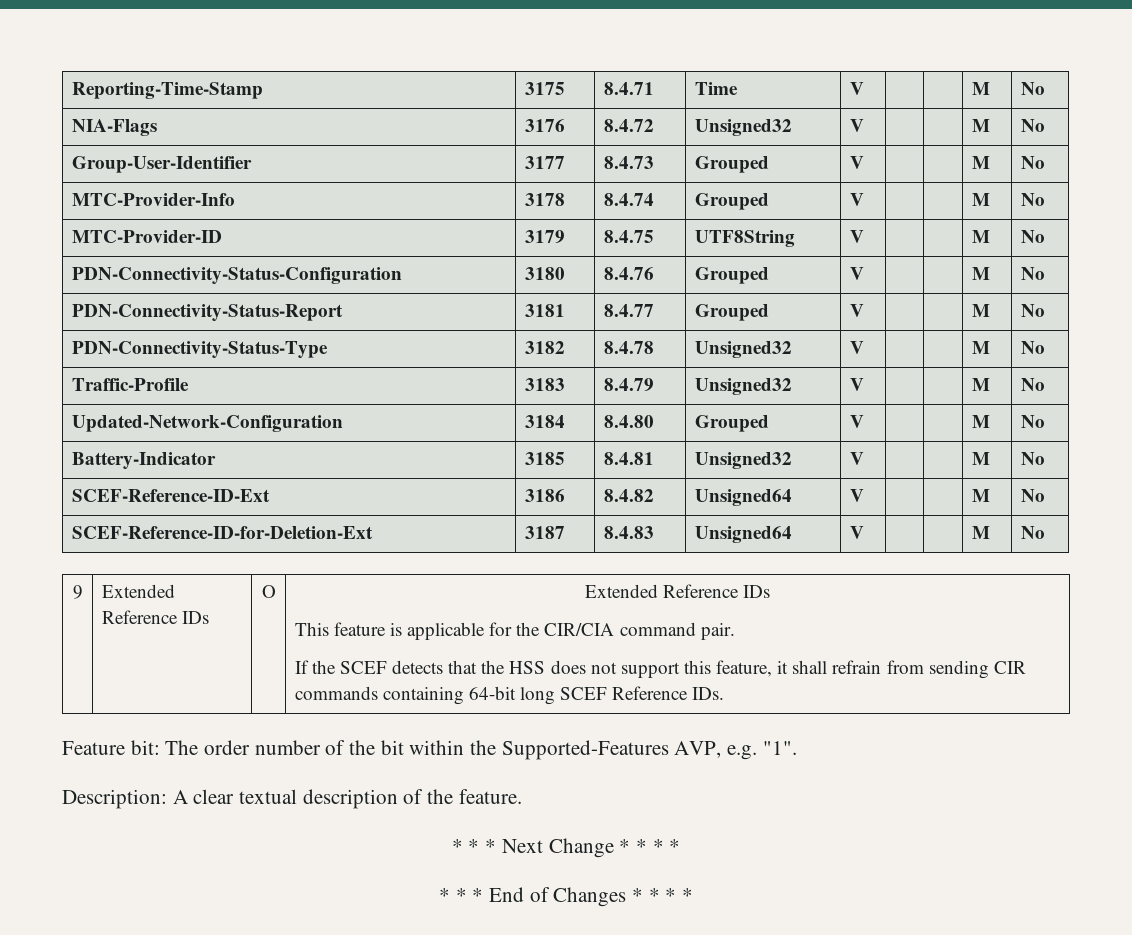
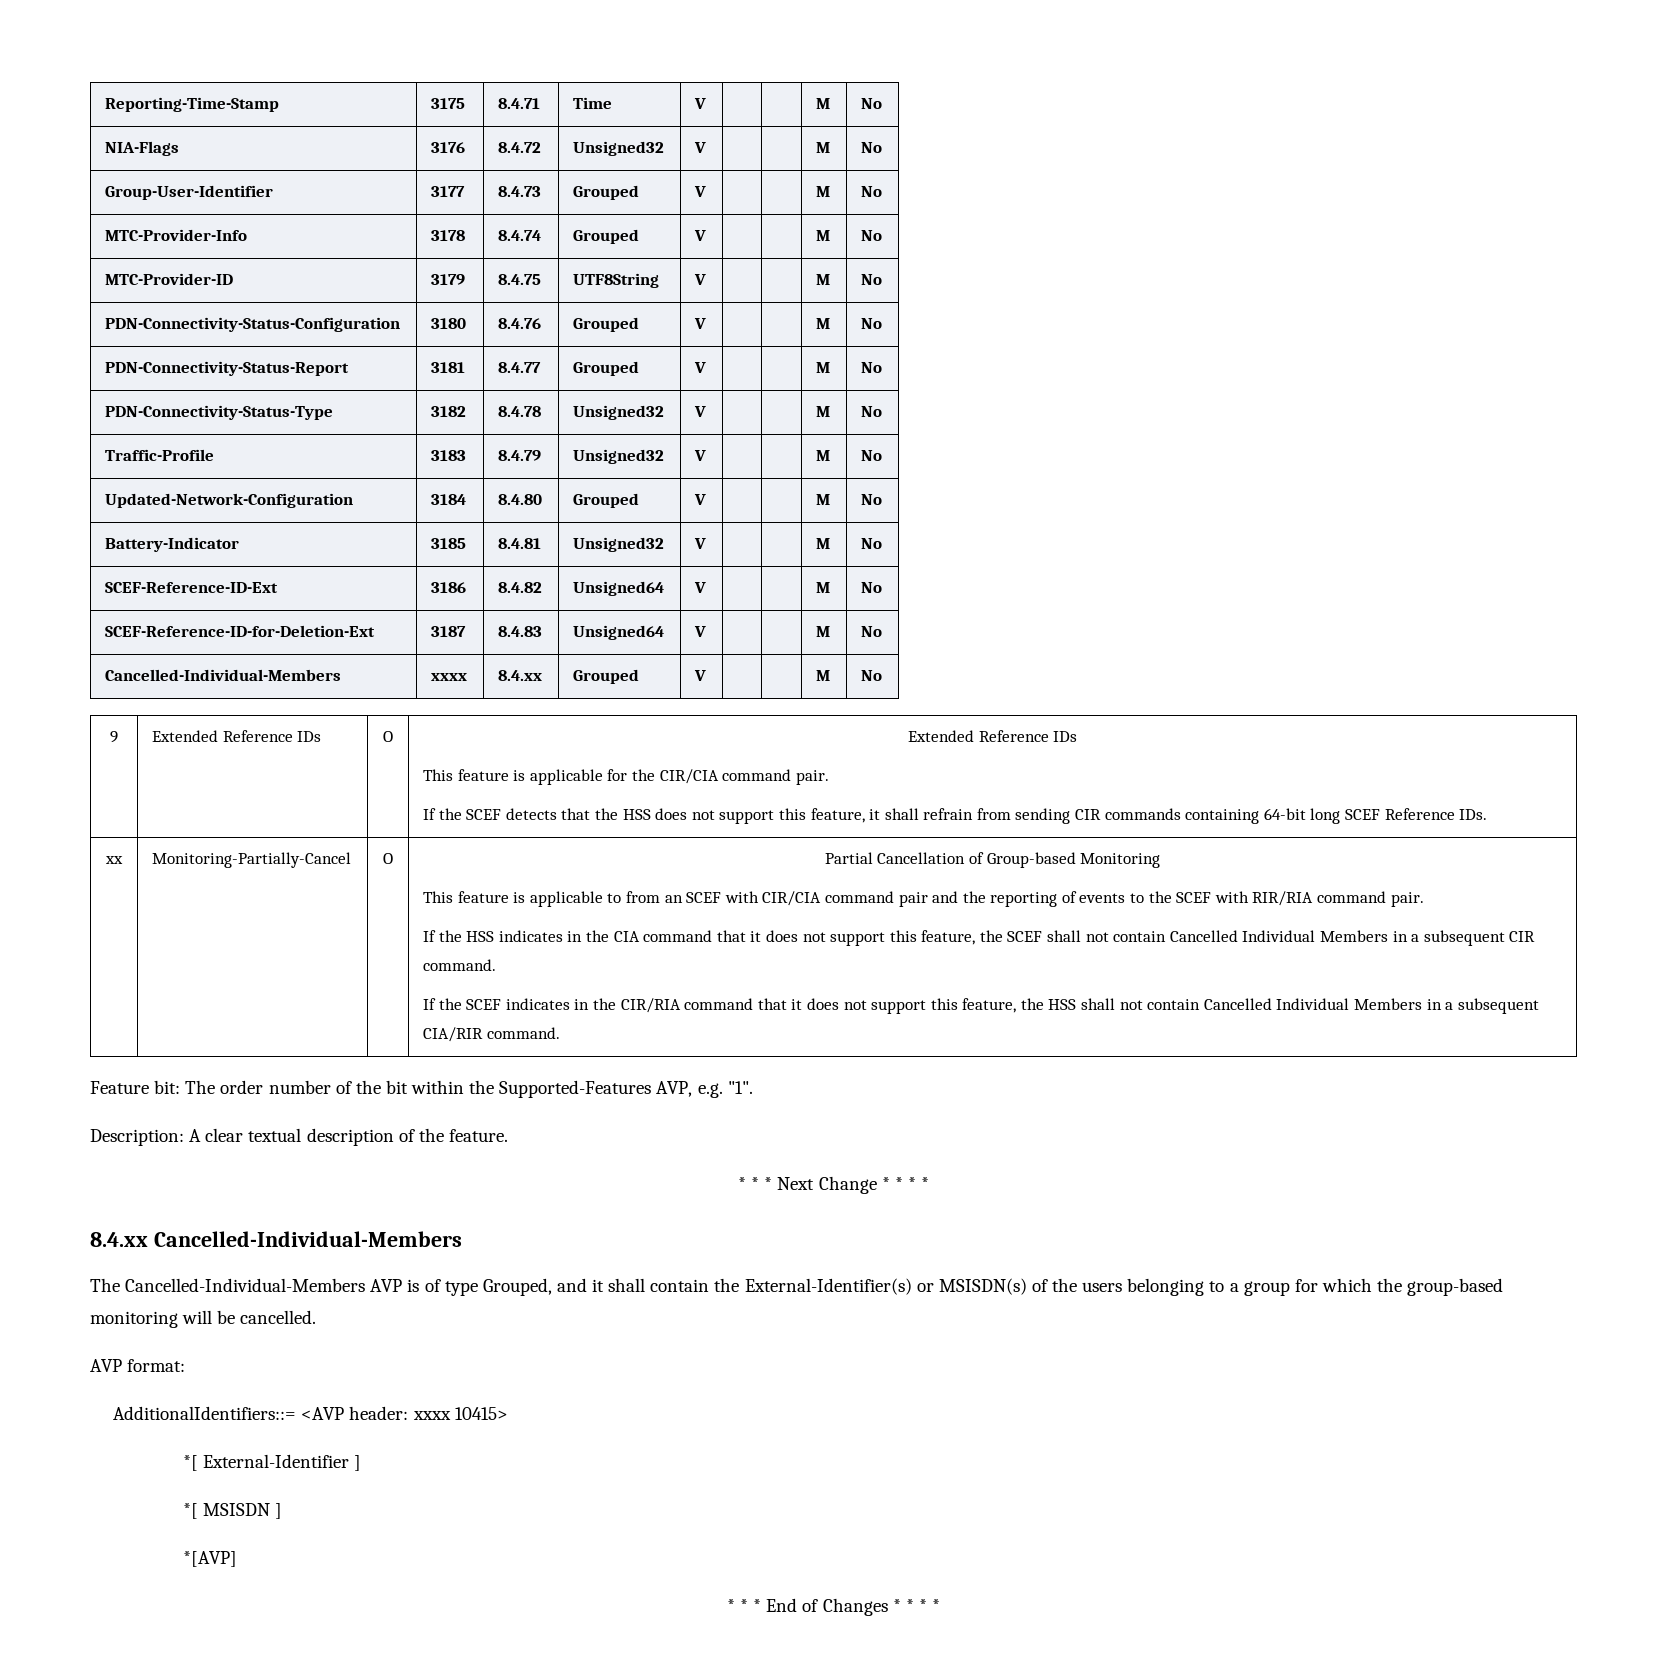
(1045, 532) none -> [105,669,342,681] [431,673,468,681] [498,670,543,681] [573,669,640,684] [694,670,707,681] [816,670,831,681] [861,670,883,681] // Cancelled-Individual-Members | xxxx | 8.4.xx | Grouped | V | | | M | No
(725, 693) none -> [105,856,123,864] [152,852,352,868] [383,853,393,864] [824,852,1161,868] [423,891,1424,907] [423,930,1536,946] [423,959,497,971] [423,998,1539,1014] [423,1027,560,1042] // xx | Monitoring-Partially-Cancel | O | Partial Cancellation of Group-based Monitoring // This feature is applicable to from an SCEF with CIR/CIA command pair and the reporting of events to the SCEF with RIR/RIA command pair. // If the HSS indicates in the CIA command that it does not support this feature, the SCEF shall not contain Cancelled Individual Members in a subsequent CIR command. // If the SCEF indicates in the CIR/RIA command that it does not support this feature, the HSS shall not contain Cancelled Individual Members in a subsequent CIA/RIR command.
(681, 846) none -> [90,1231,462,1247] [90,1278,1504,1296] [90,1310,317,1328] [90,1359,186,1372] [113,1406,508,1420] [182,1454,362,1471] [182,1503,283,1519] [182,1551,237,1567] // 8.4.xx Cancelled-Individual-Members // The Cancelled-Individual-Members AVP is of type Grouped, and it shall contain the External-Identifier(s) or MSISDN(s) of the users belonging to a group for which the group-based monitoring will be cancelled. // AVP format: // AdditionalIdentifiers::= <AVP header: xxxx 10415> // *[ External-Identifier ] // *[ MSISDN ] // *[AVP]

